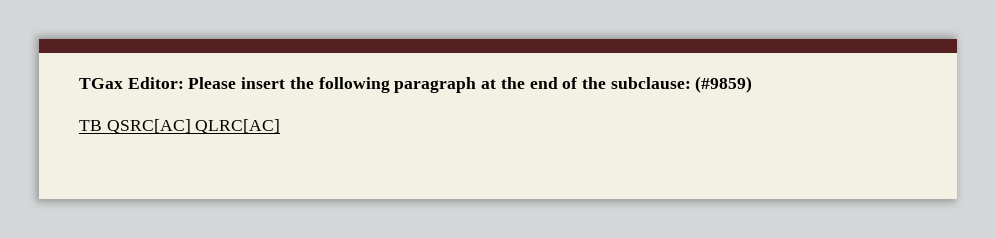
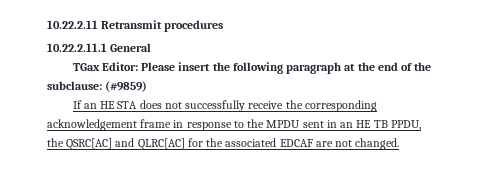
(79, 83) none -> [47,20,224,32] [47,43,152,52] 10.22.2.11 Retransmit procedures // 10.22.2.11.1 General //
[79,119,281,134] TB QSRC[AC] QLRC[AC] -> [72,100,377,112] [47,119,421,131] [47,138,400,150] If an HE STA does not successfully receive the corresponding acknowledgement frame in response to the MPDU sent in an HE TB PPDU, the QSRC[AC] and QLRC[AC] for the associated EDCAF are not changed.

